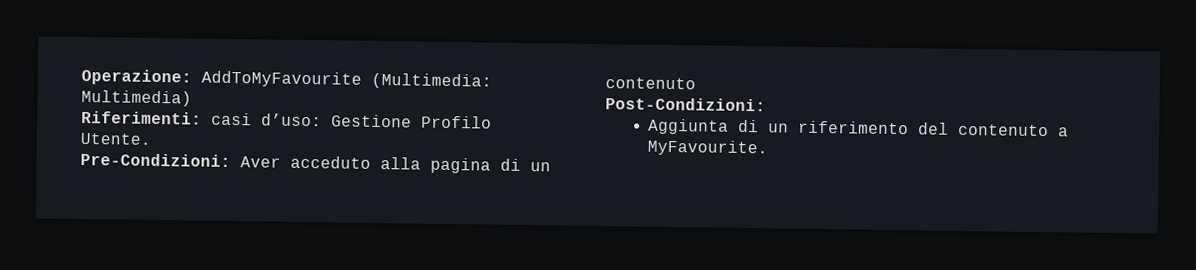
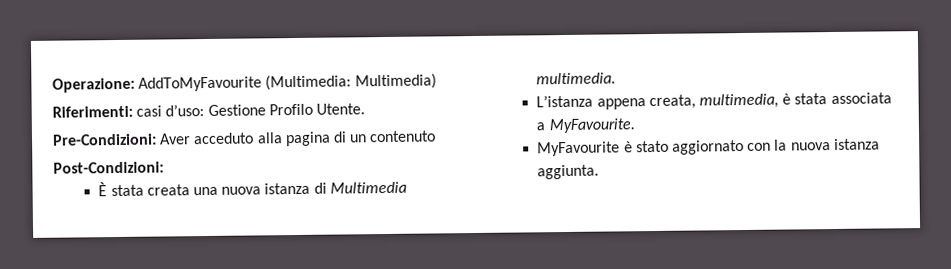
[648,118,1070,137] [647,139,769,157] Aggiunta di un riferimento del contenuto a MyFavourite. -> [98,181,407,197] [536,72,617,85] [536,92,892,110] [536,118,635,134] [537,138,880,157] [537,164,600,180] È stata creata una nuova istanza di Multimedia multimedia. // L’istanza appena creata, multimedia, è stata associata a MyFavourite. // MyFavourite è stato aggiornato con la nuova istanza aggiunta.

